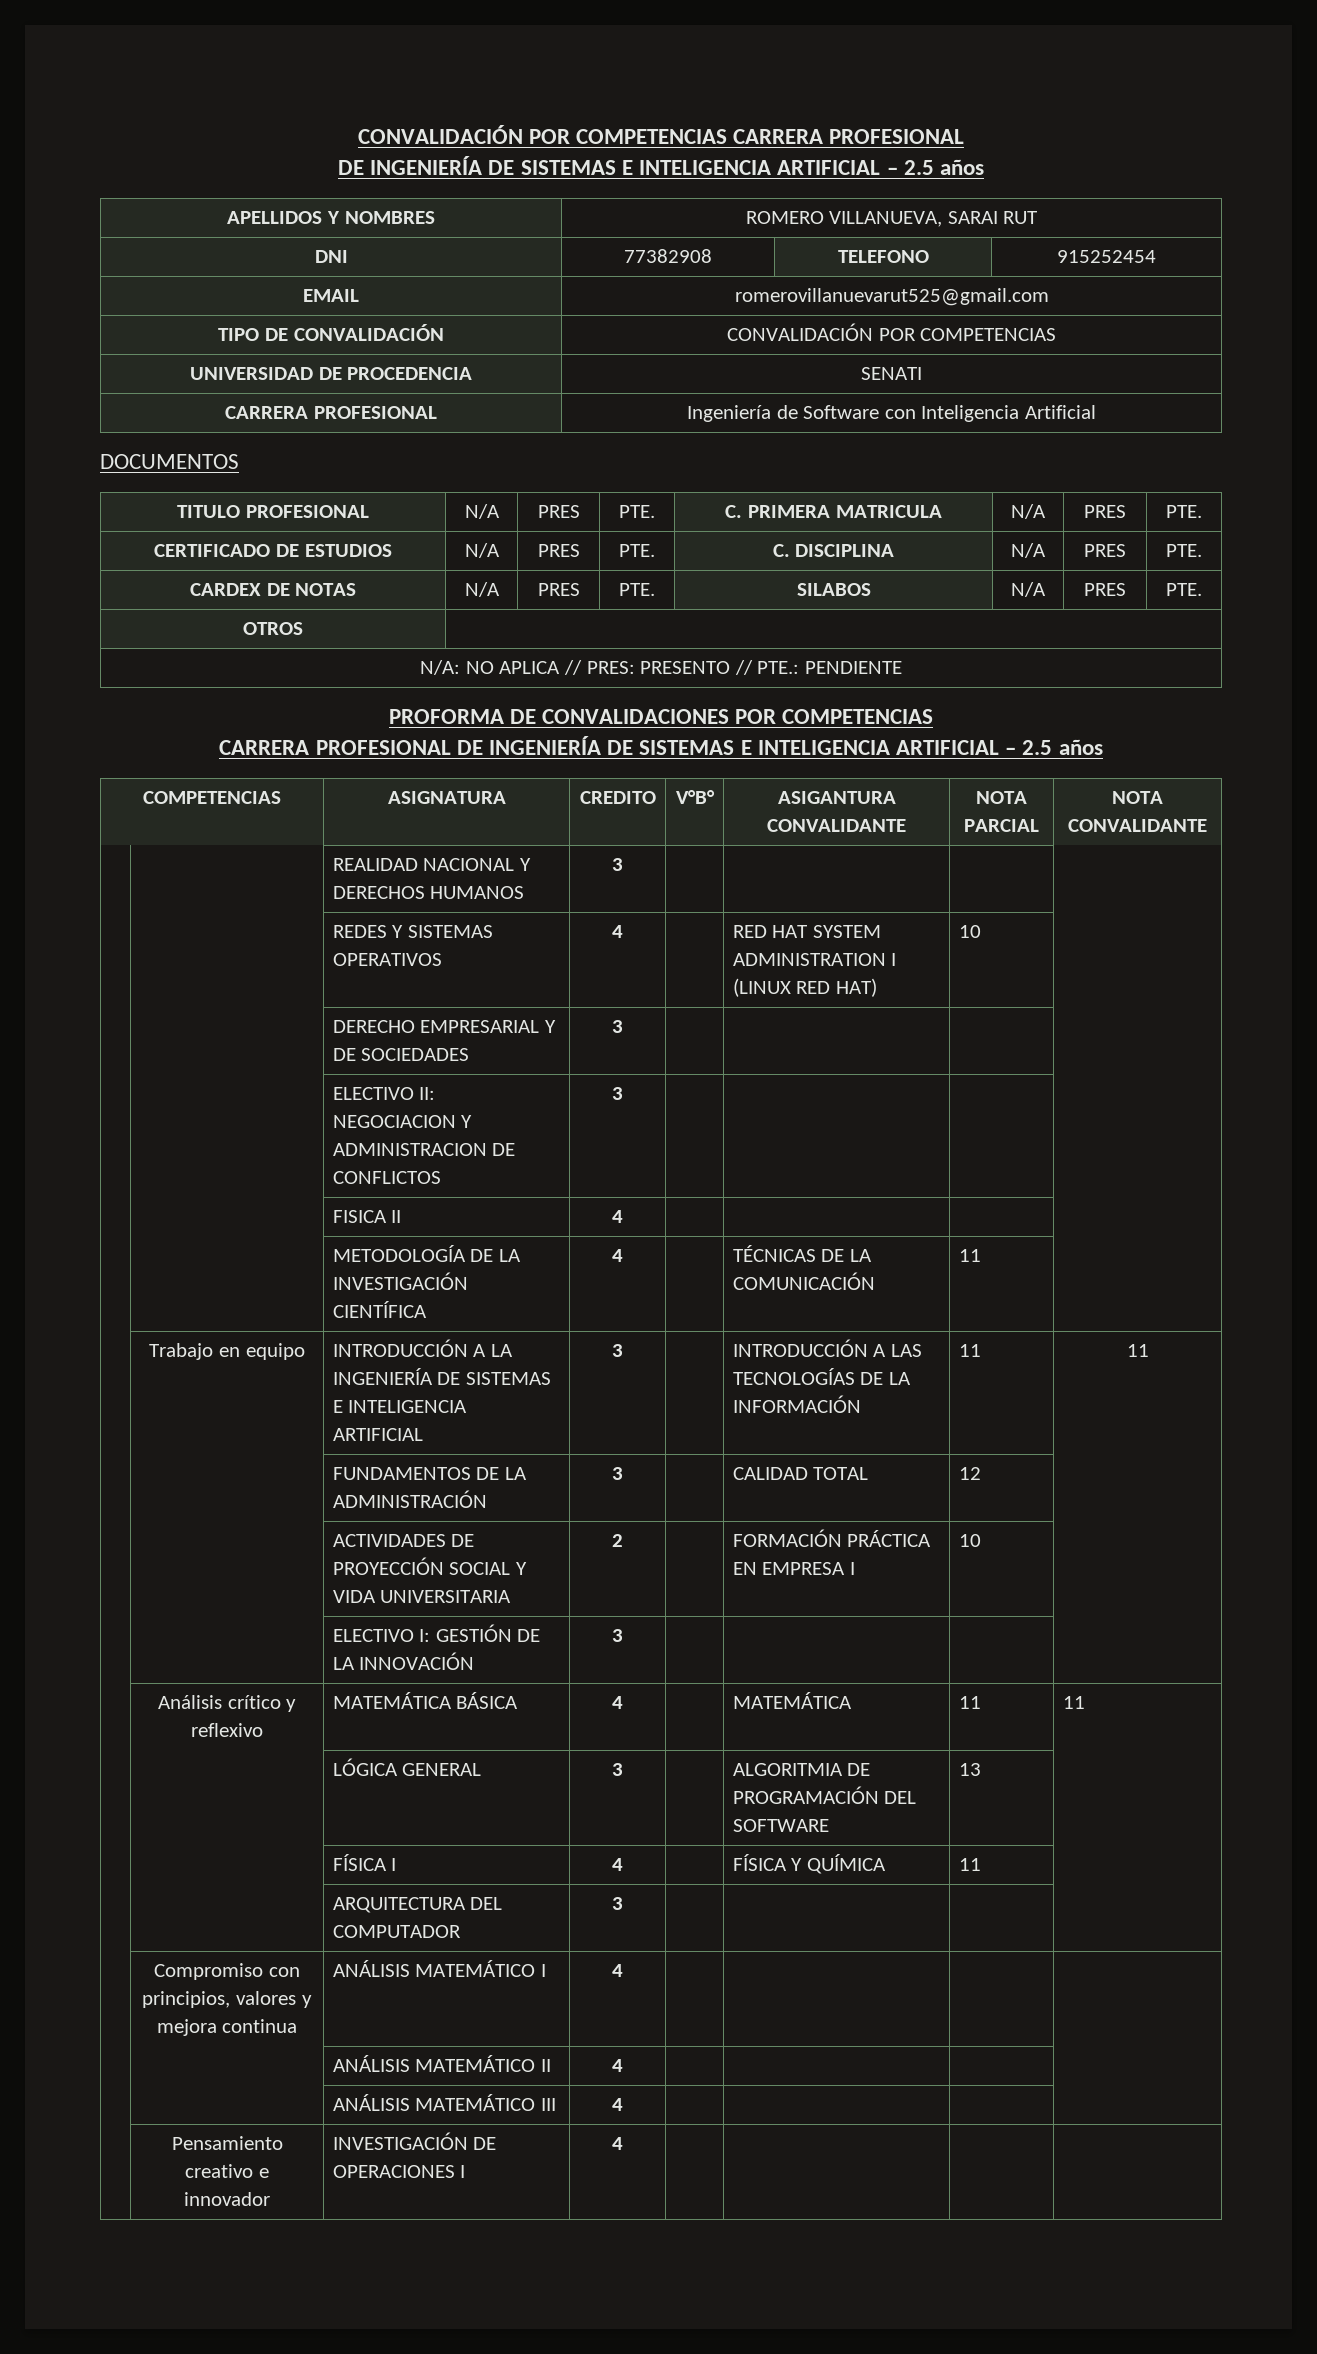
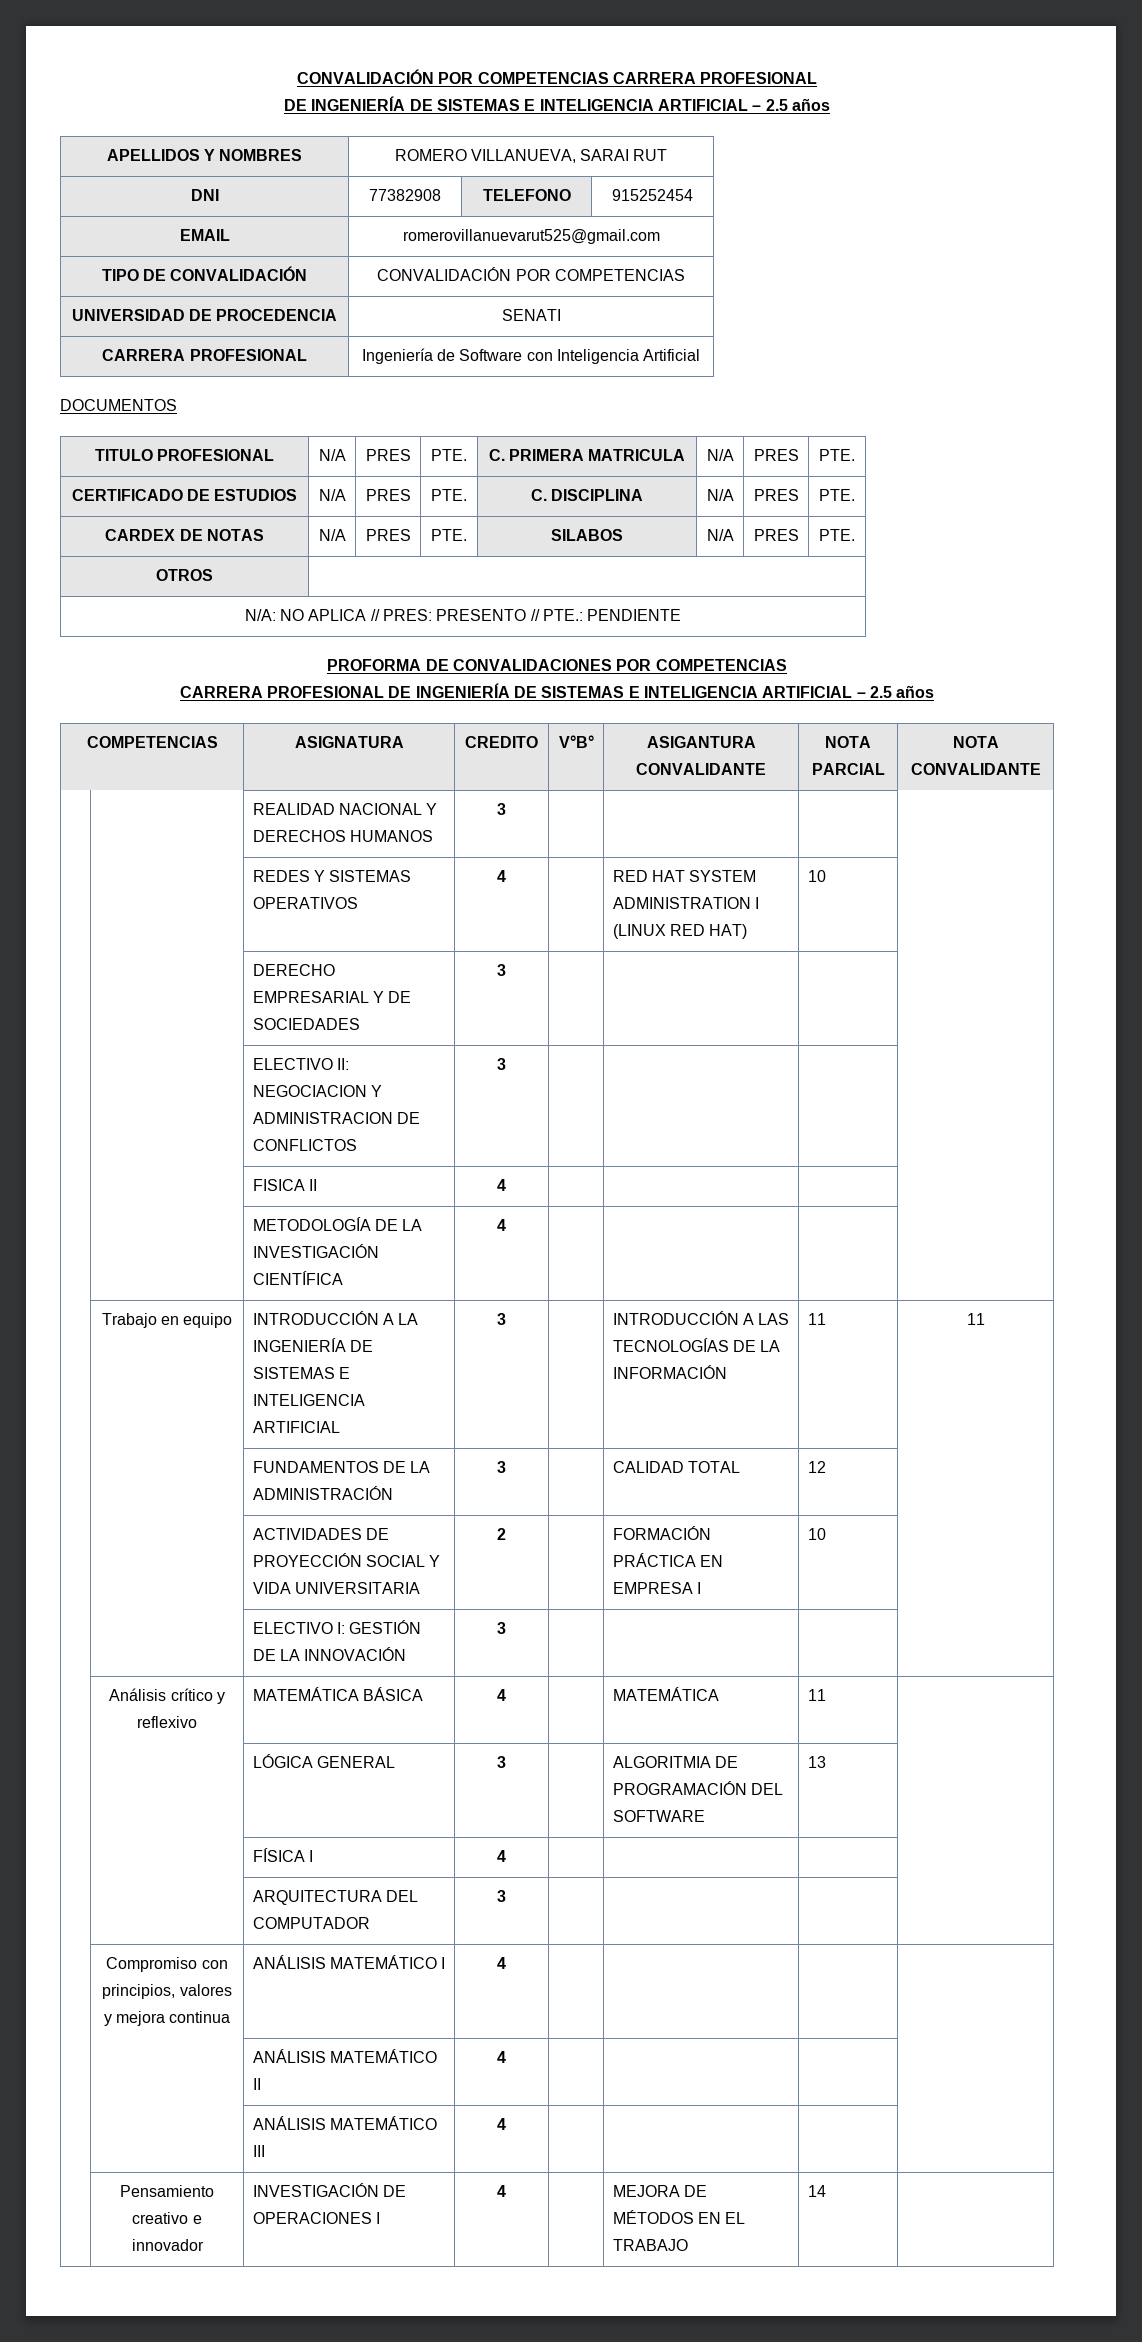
[732,1245,872,1262] [732,1272,875,1290] [958,1249,981,1262] TÉCNICAS DE LA COMUNICACIÓN | 11 -> (506, 1225) |
[1062,1696,1085,1709] 11 -> (826, 1695) none
[732,1854,886,1874] [958,1858,981,1871] FÍSICA Y QUÍMICA | 11 -> (506, 1856) |
(623, 2143) | -> [612,2185,707,2197] [612,2210,746,2224] [612,2239,688,2251] [807,2185,826,2197] MEJORA DE MÉTODOS EN EL TRABAJO | 14

